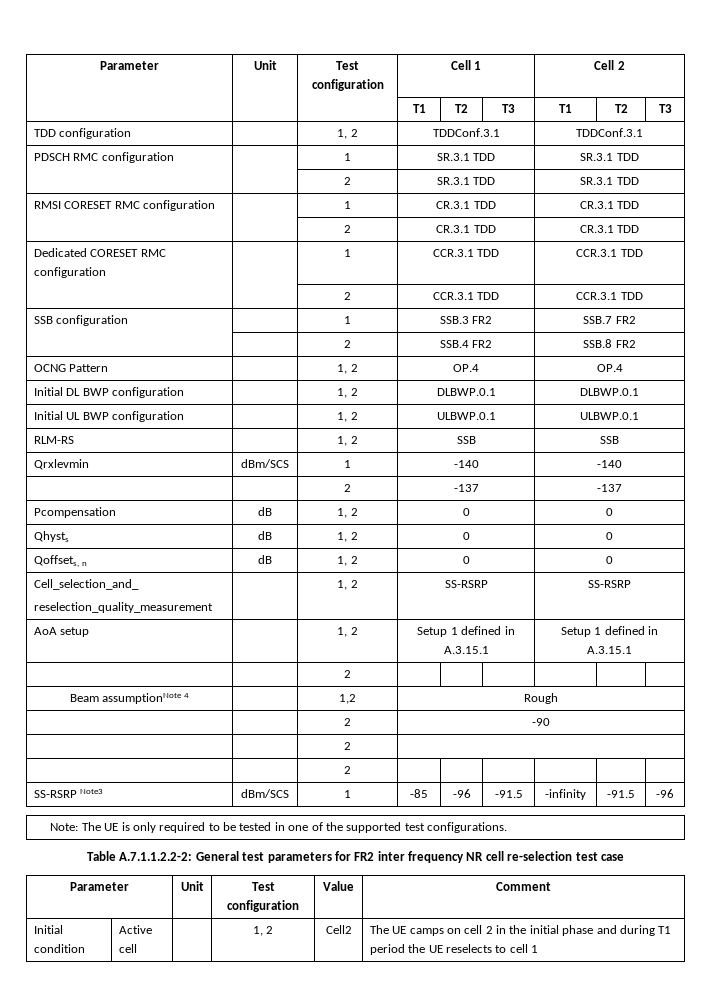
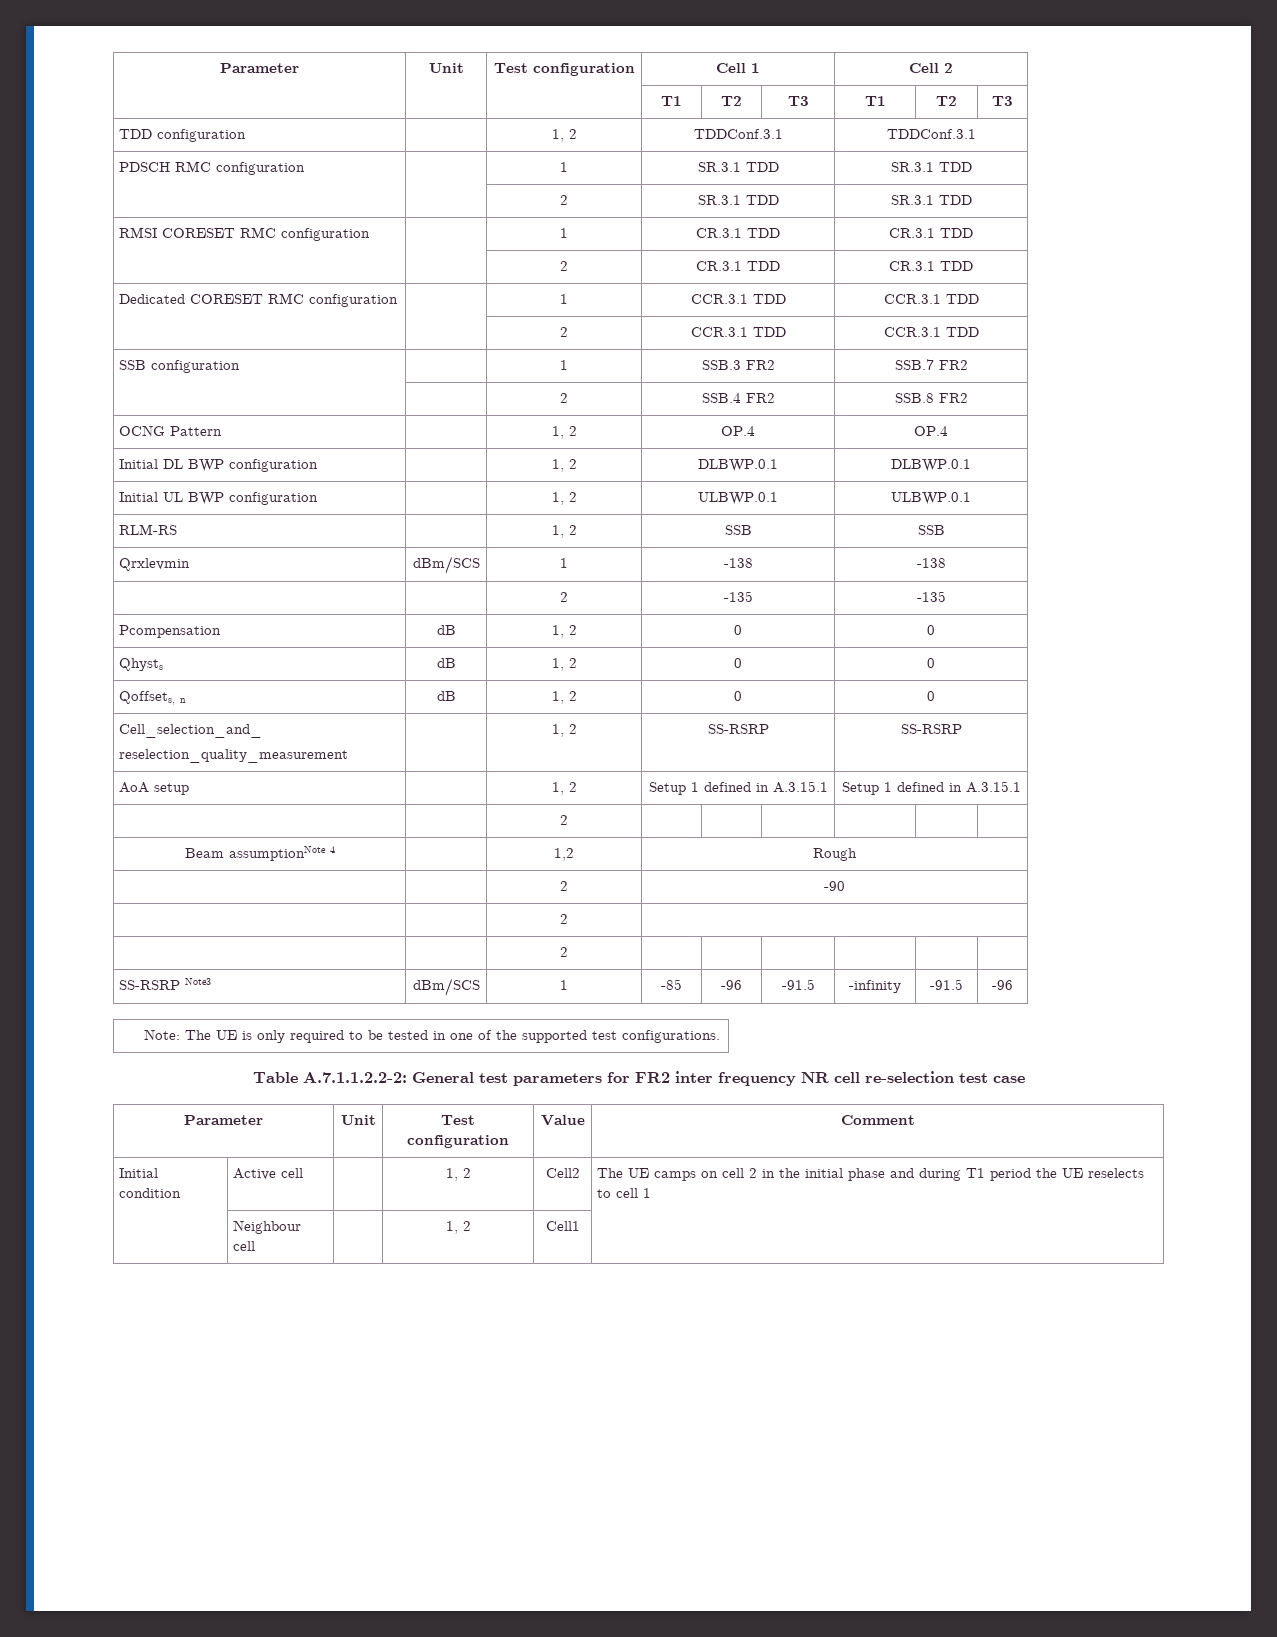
[453,460,479,468] [597,460,622,468] [344,484,351,492] [453,484,479,492] [597,484,622,492] -140 | -140 // | | 2 | -137 | -137 -> [723,558,753,568] [916,558,946,568] [560,592,568,602] [723,591,753,602] [916,591,946,602] -138 | -138 // | | 2 | -135 | -135
(539, 949) none -> [233,1220,302,1234] [233,1241,256,1251] [445,1221,471,1234] [545,1221,580,1231] // | Neighbour cell | | 1, 2 | Cell1 |

